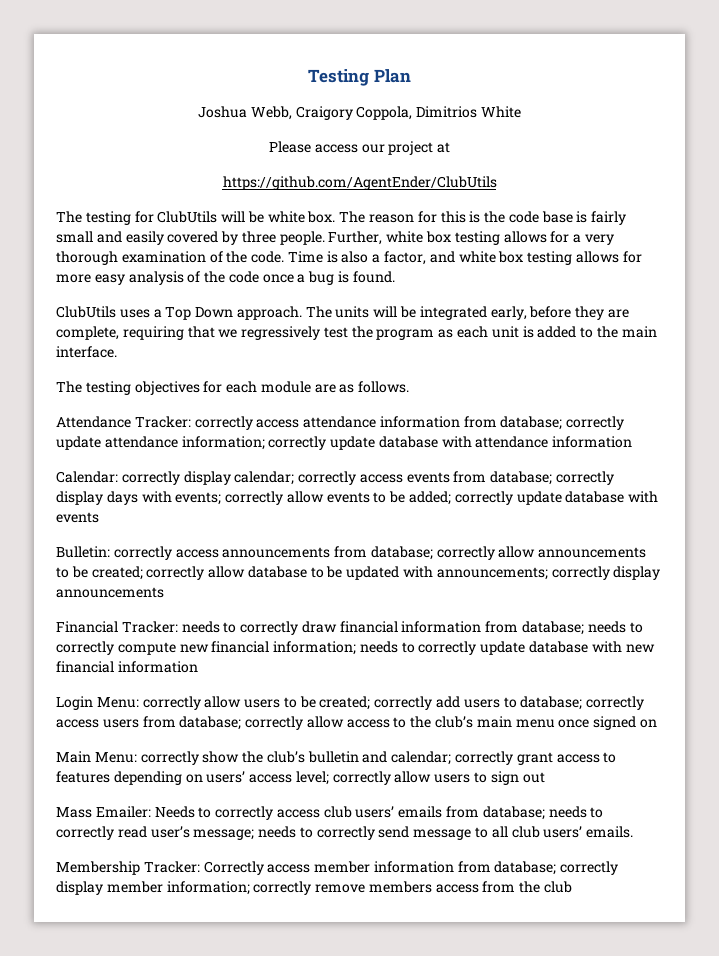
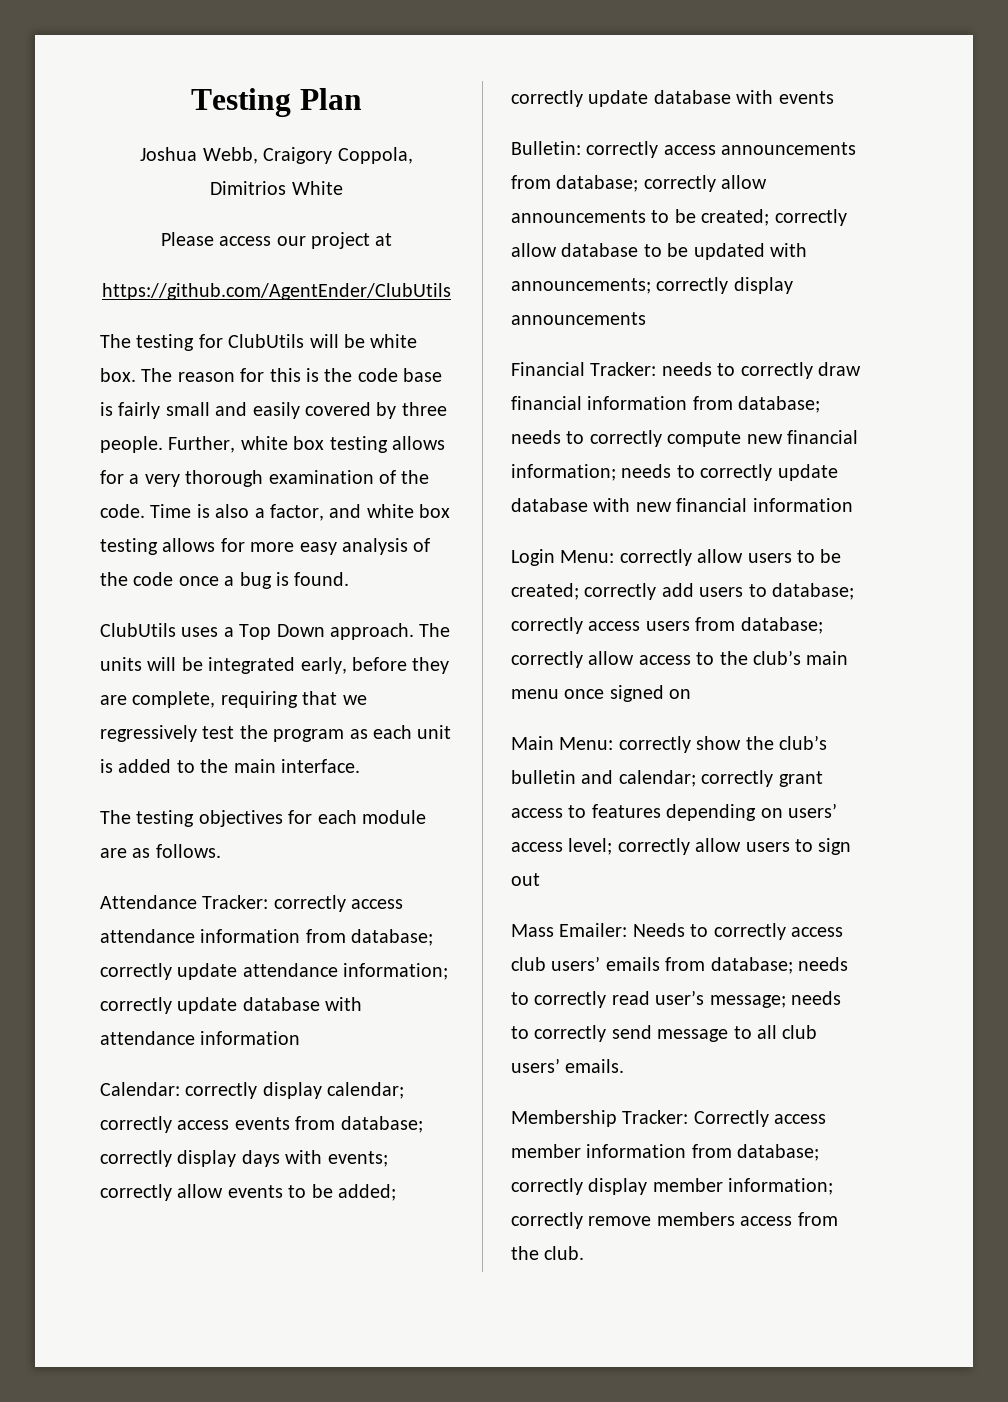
[544,881,573,893] club -> [544,1246,585,1260] club.

